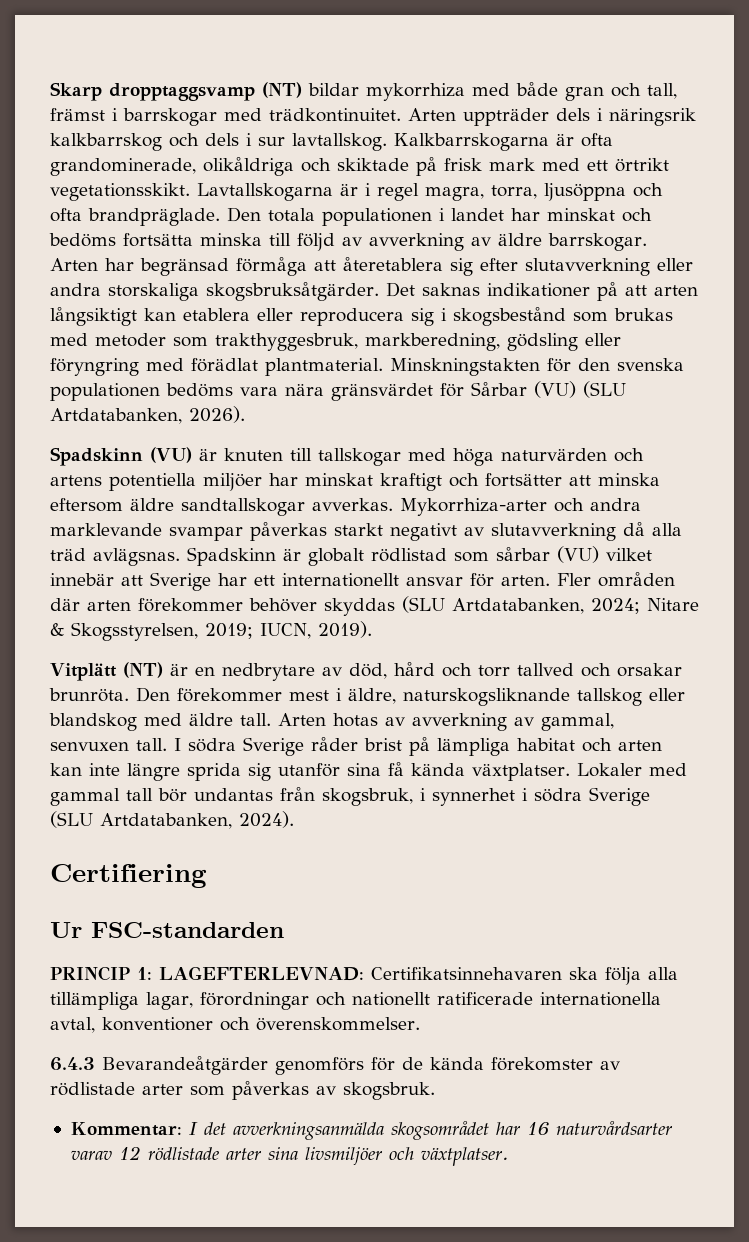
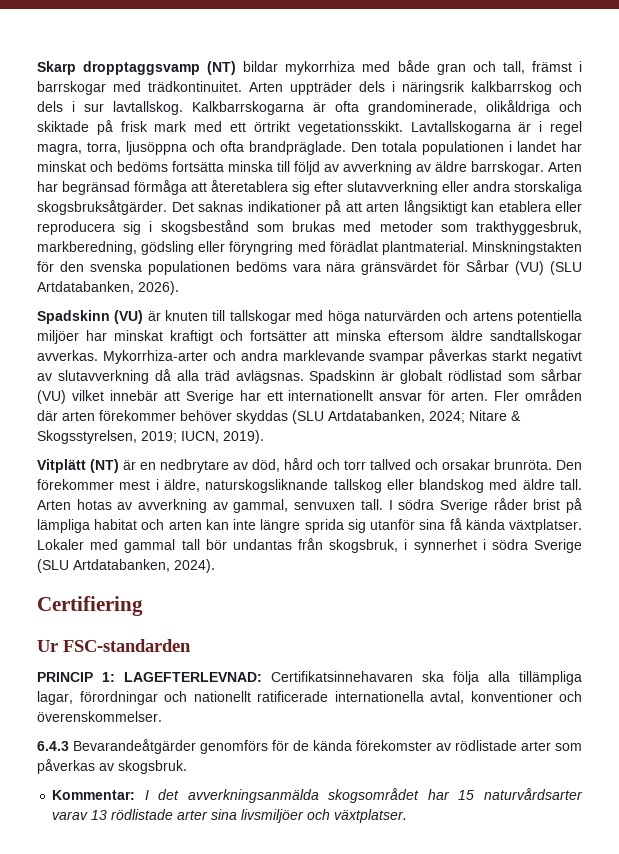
[526,1122,549,1135] 16 -> [458,790,475,800] 15
[118,1146,141,1160] 12 -> [91,810,108,820] 13

